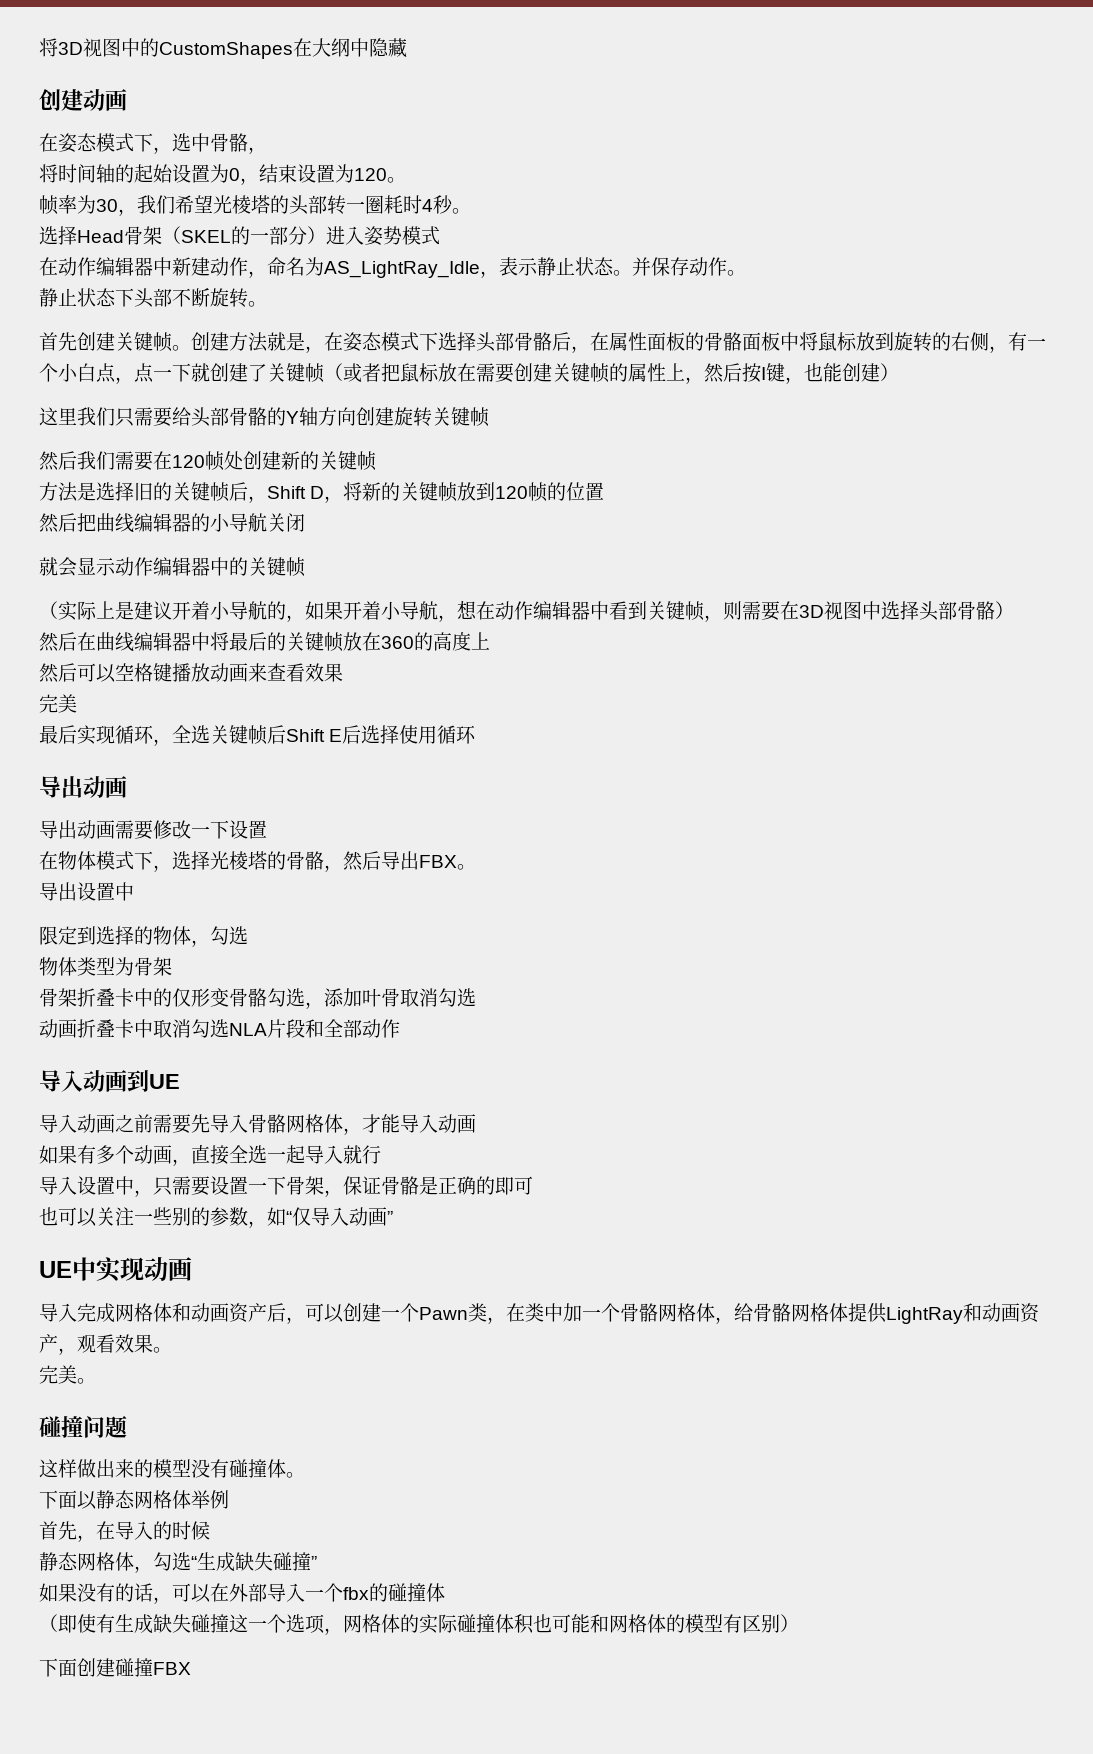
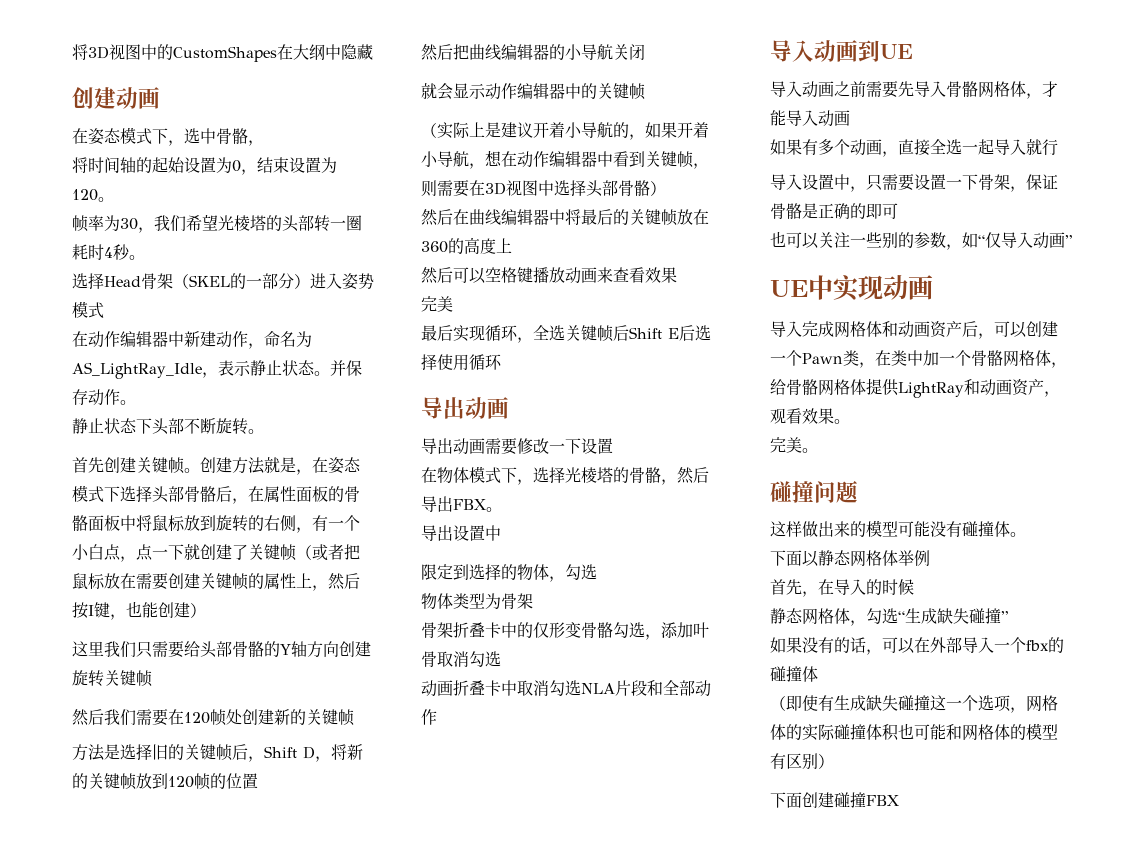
(191, 1468) none -> [898,521,930,537] 可能

